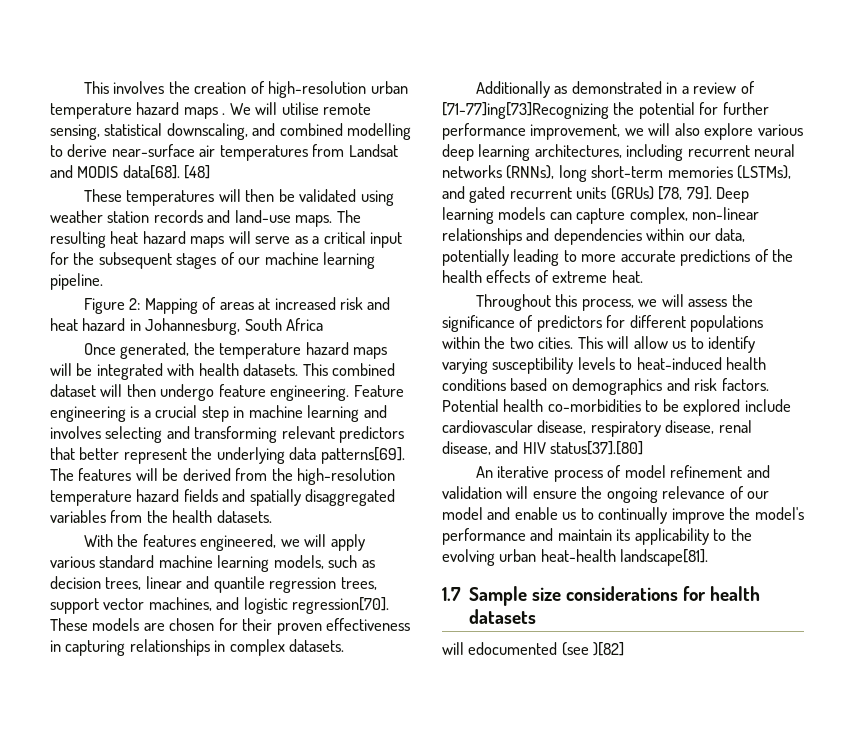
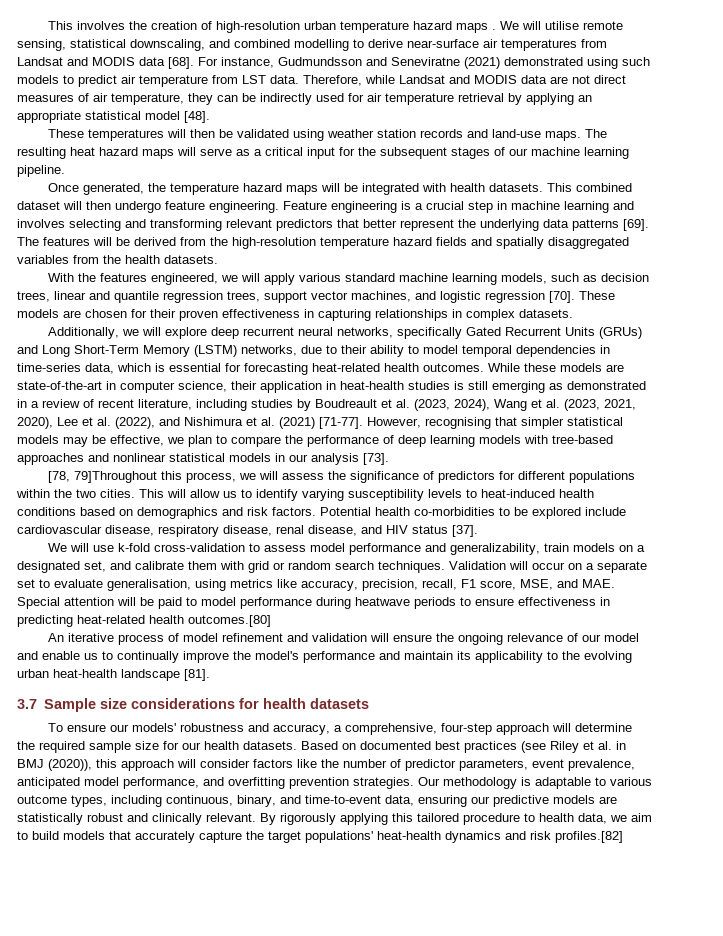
[122,165,211,179] data[68]. [48] -> [139,57,650,69] [17,75,626,87] [17,93,592,105] [17,111,210,123] data [68]. For instance, Gudmundsson and Seneviratne (2021) demonstrated using such models to predict air temperature from LST data. Therefore, while Landsat and MODIS data are not direct measures of air temperature, they can be indirectly used for air temperature retrieval by applying an appropriate statistical model [48].
[83,297,391,314] [50,318,324,335] // Figure 2: Mapping of areas at increased risk and heat hazard in Johannesburg, South Africa -> (65, 171) none
[320,447,405,464] patterns[69]. -> [572,219,649,231] patterns [69].
[292,597,390,614] regression[70]. -> [485,291,575,303] regression [70].
[475,81,550,98] Additionally -> [48,327,643,339] [17,345,610,357] [17,363,624,375] [17,381,545,393] Additionally, we will explore deep recurrent neural networks, specifically Gated Recurrent Units (GRUs) and Long Short-Term Memory (LSTM) networks, due to their ability to model temporal dependencies in time-series data, which is essential for forecasting heat-related health outcomes. While these models are state-of-the-art in computer science, their application in heat-health studies is still emerging
[442,102,769,119] [442,123,803,140] [442,144,796,161] [442,165,792,182] [442,186,750,203] [442,207,760,224] [442,228,746,245] [442,249,794,266] [442,270,643,283] [475,294,551,311] [71-77]ing[73]Recognizing the potential for further performance improvement, we will also explore various deep learning architectures, including recurrent neural networks (RNNs), long short-term memories (LSTMs), and gated recurrent units (GRUs) [78, 79]. Deep learning models can capture complex, non-linear relationships and dependencies within our data, potentially leading to more accurate predictions of the health effects of extreme heat. // Throughout -> [98,399,636,411] [17,417,623,429] [17,435,613,447] [17,453,389,465] [48,471,158,483] recent literature, including studies by Boudreault et al. (2023, 2024), Wang et al. (2023, 2021, 2020), Lee et al. (2022), and Nishimura et al. (2021) [71-77]. However, recognising that simpler statistical models may be effective, we plan to compare the performance of deep learning models with tree-based approaches and nonlinear statistical models in our analysis [73]. // [78, 79]Throughout
[550,441,644,455] status[37].[80] -> [412,525,478,537] [48,543,646,555] [17,561,647,573] [17,579,615,591] [17,597,610,609] [17,615,271,627] status [37]. // We will use k-fold cross-validation to assess model performance and generalizability, train models on a designated set, and calibrate them with grid or random search techniques. Validation will occur on a separate set to evaluate generalisation, using metrics like accuracy, precision, recall, F1 score, MSE, and MAE. Special attention will be paid to model performance during heatwave periods to ensure effectiveness in predicting heat-related health outcomes.[80]
[620,549,709,566] [442,587,461,601] landscape[81]. // 1.7 -> [121,669,210,681] [17,699,37,709] landscape [81]. // 3.7
[442,642,625,656] will edocumented (see )[82] -> [48,723,633,735] [17,741,626,753] [17,759,635,771] [17,777,652,789] [17,795,617,807] [17,813,652,825] [17,831,623,843] To ensure our models' robustness and accuracy, a comprehensive, four-step approach will determine the required sample size for our health datasets. Based on documented best practices (see Riley et al. in BMJ (2020)), this approach will consider factors like the number of predictor parameters, event prevalence, anticipated model performance, and overfitting prevention strategies. Our methodology is adaptable to various outcome types, including continuous, binary, and time-to-event data, ensuring our predictive models are statistically robust and clinically relevant. By rigorously applying this tailored procedure to health data, we aim to build models that accurately capture the target populations' heat-health dynamics and risk profiles.[82]

